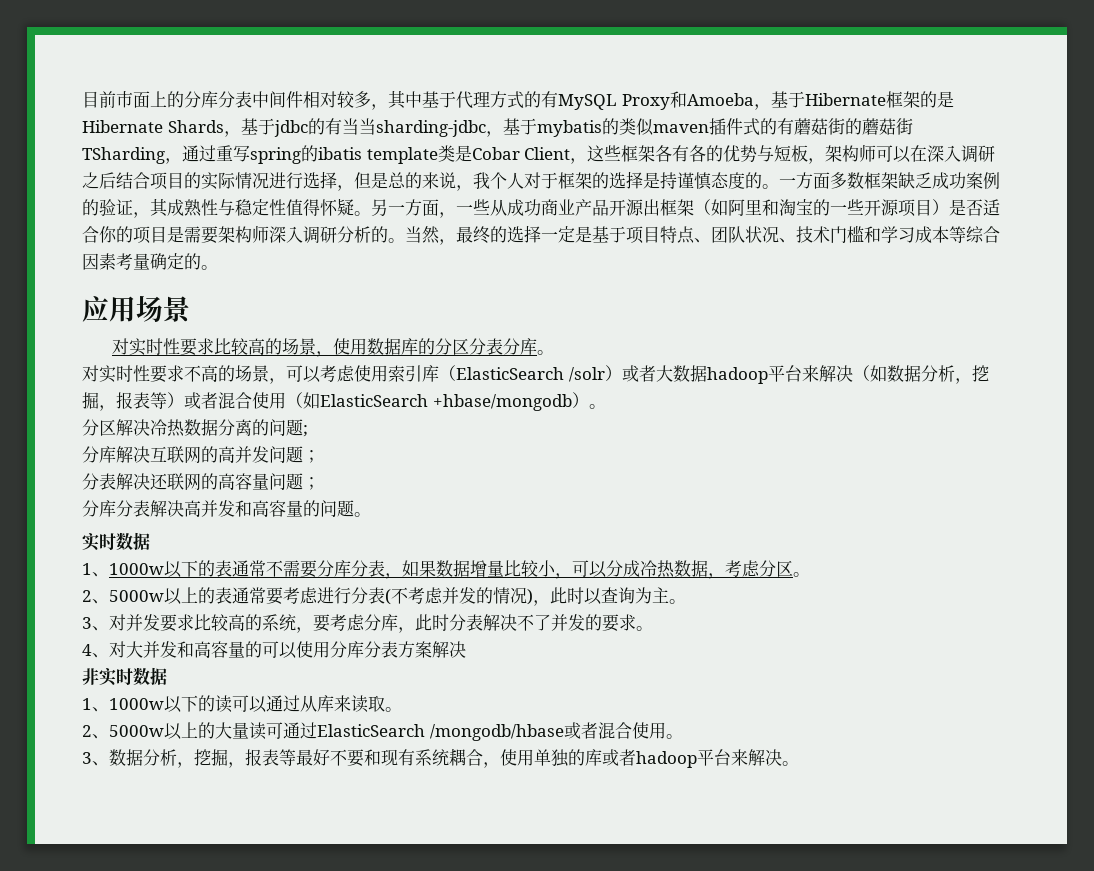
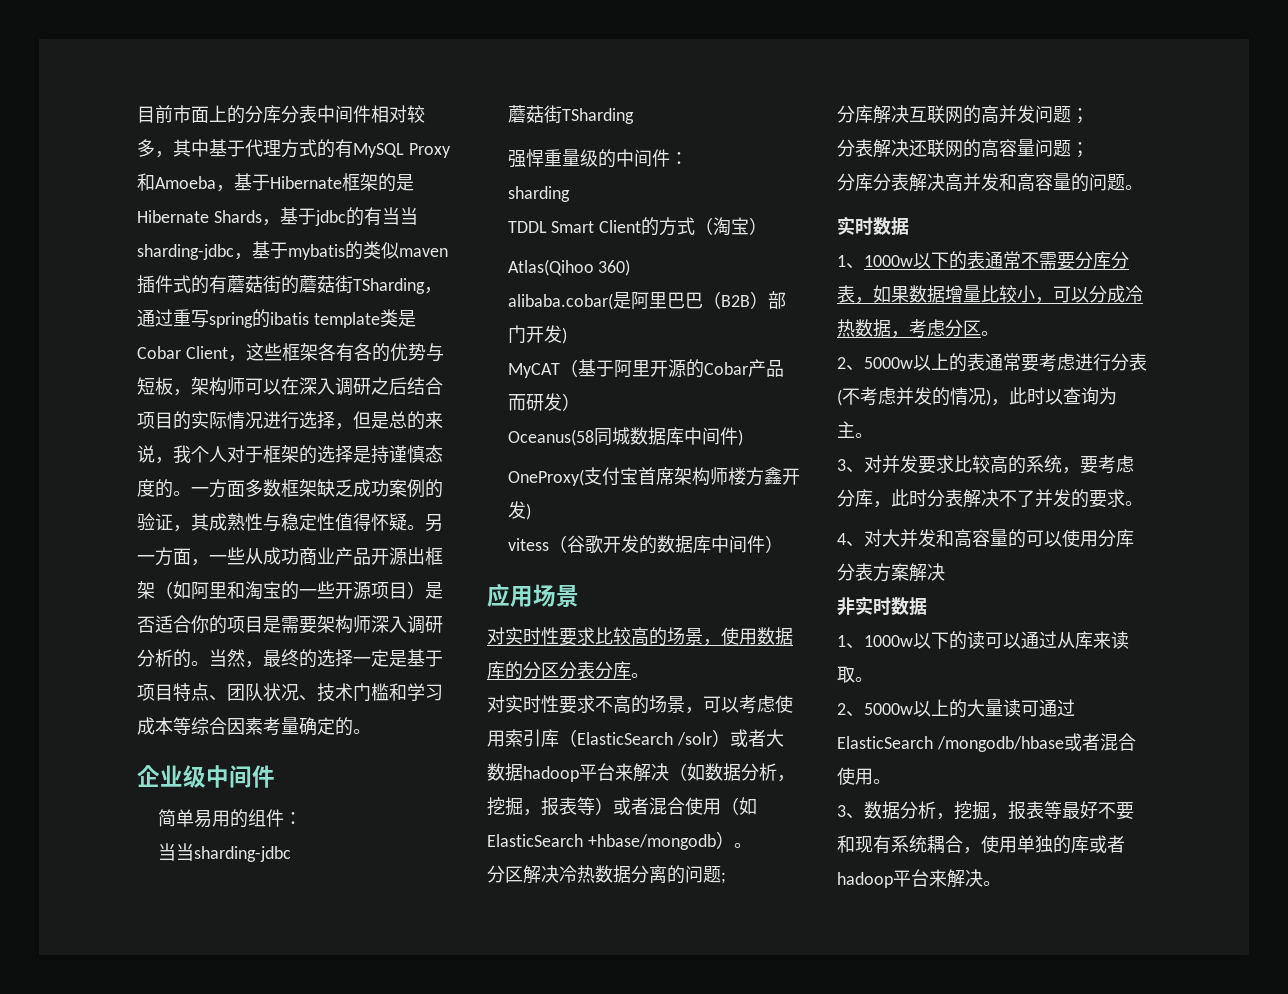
(218, 267) none -> [137,765,275,788] [157,809,302,828] [157,843,291,862] [507,105,634,124] [507,149,688,168] [507,186,570,202] [507,217,768,236] [507,259,631,276] [507,291,786,310] [507,325,567,344] [507,359,784,378] [507,393,580,411] [507,427,743,446] [507,467,800,486] [507,501,531,520] [507,535,783,554] // 企业级中间件 // 简单易用的组件： // 当当sharding-jdbc // 蘑菇街TSharding // 强悍重量级的中间件： // sharding // TDDL Smart Client的方式（淘宝） // Atlas(Qihoo 360) // alibaba.cobar(是阿里巴巴（B2B）部门开发) // MyCAT（基于阿里开源的Cobar产品而研发） // Oceanus(58同城数据库中间件) // OneProxy(支付宝首席架构师楼方鑫开发) // vitess（谷歌开发的数据库中间件）

